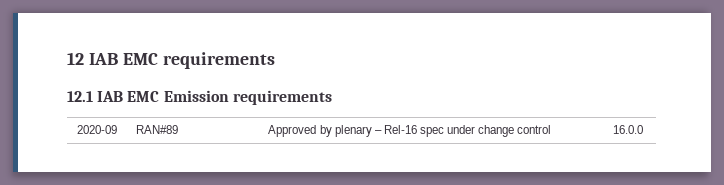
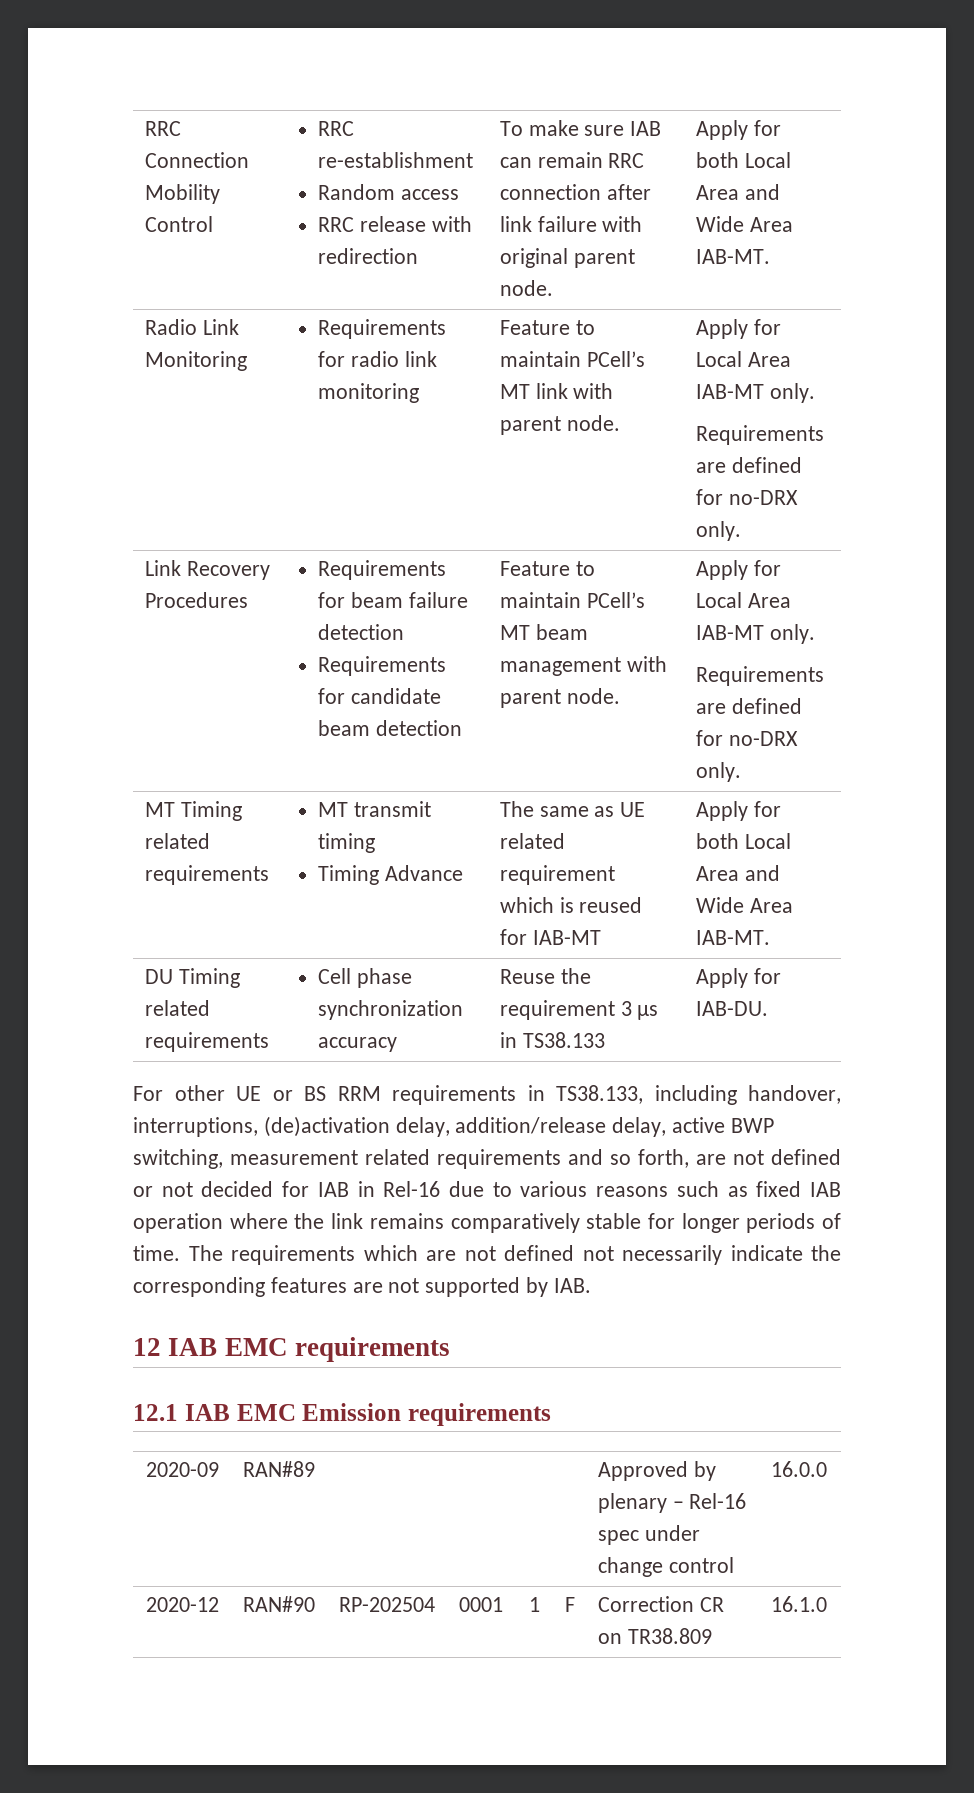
(67, 58) none -> [144,121,181,136] [144,152,249,168] [144,184,220,204] [144,216,213,232] [318,121,355,136] [318,152,474,168] [318,184,460,200] [318,216,473,232] [318,248,419,264] [499,120,662,136] [499,152,645,168] [499,184,651,200] [499,216,643,232] [499,248,635,268] [499,280,553,296] [695,120,781,140] [695,152,791,168] [695,184,780,200] [695,216,793,232] [695,249,770,264] [144,319,239,335] [144,351,247,371] [318,319,447,339] [318,351,438,367] [318,383,420,403] [499,320,595,335] [499,351,645,367] [499,383,614,399] [499,415,620,435] [695,319,781,339] [695,351,791,367] [695,383,815,403] [695,425,824,445] [695,457,802,473] [695,489,798,505] [695,521,741,541] [144,560,270,580] [144,592,248,608] [318,560,447,580] [318,592,469,608] [318,624,405,640] [318,656,447,676] [318,688,442,704] [318,720,463,736] [499,561,595,576] [499,592,645,608] [499,624,588,640] [499,656,667,676] [499,688,620,708] [695,560,781,580] [695,592,791,608] [695,624,815,644] [695,666,824,686] [695,698,802,714] [695,730,798,746] [695,762,741,782] [144,801,242,821] [144,833,210,849] [144,865,269,885] [318,801,432,817] [318,833,376,853] [318,865,464,885] [499,801,646,817] [499,833,565,849] [499,865,615,885] [499,897,643,913] [499,929,601,945] [695,801,781,821] [695,833,791,849] [695,865,780,881] [695,897,793,913] [695,930,770,945] [144,968,240,988] [144,1000,210,1016] [144,1032,269,1052] [318,968,413,988] [318,1000,464,1020] [318,1037,398,1052] [499,968,591,984] [499,1000,659,1020] [499,1032,605,1048] [695,968,781,988] [695,1001,768,1016] [133,1085,841,1105] [133,1116,774,1137] [133,1149,841,1169] [133,1181,841,1197] [133,1213,842,1233] [133,1245,841,1265] [133,1277,591,1297] RRC Connection Mobility Control | RRC re-establishment // Random access // RRC release with redirection | To make sure IAB can remain RRC connection after link failure with original parent node. | Apply for both Local Area and Wide Area IAB-MT. // Radio Link Monitoring | Requirements for radio link monitoring | Feature to maintain PCell’s MT link with parent node. | Apply for Local Area IAB-MT only. // Requirements are defined for no-DRX only. // Link Recovery Procedures | Requirements for beam failure detection // Requirements for candidate beam detection | Feature to maintain PCell’s MT beam management with parent node. | Apply for Local Area IAB-MT only. // Requirements are defined for no-DRX only. // MT Timing related requirements | MT transmit timing // Timing Advance | The same as UE related requirement which is reused for IAB-MT | Apply for both Local Area and Wide Area IAB-MT. // DU Timing related requirements | Cell phase synchronization accuracy | Reuse the requirement 3 µs in TS38.133 | Apply for IAB-DU. // For other UE or BS RRM requirements in TS38.133, including handover, interruptions, (de)activation delay, addition/release delay, active BWP switching, measurement related requirements and so forth, are not defined or not decided for IAB in Rel-16 due to various reasons such as fixed IAB operation where the link remains comparatively stable for longer periods of time. The requirements which are not defined not necessarily indicate the corresponding features are not supported by IAB. //
(644, 129) none -> [145,1597,219,1612] [243,1596,315,1612] [338,1597,435,1612] [458,1597,503,1612] [529,1597,540,1612] [564,1597,575,1612] [597,1596,724,1612] [597,1628,712,1644] [770,1596,827,1612] // 2020-12 | RAN#90 | RP-202504 | 0001 | 1 | F | Correction CR on TR38.809 | 16.1.0

